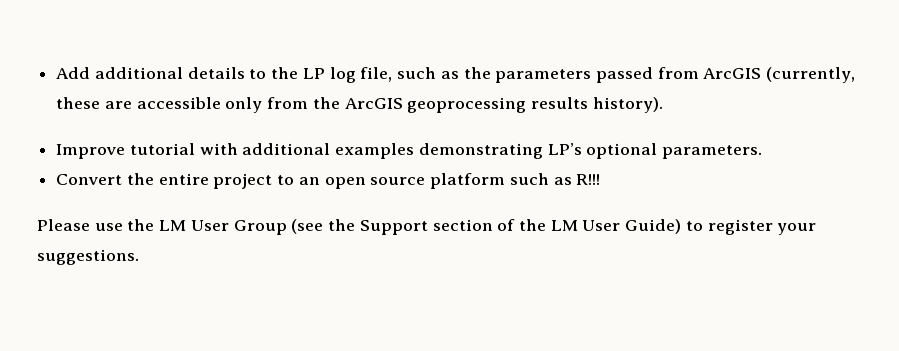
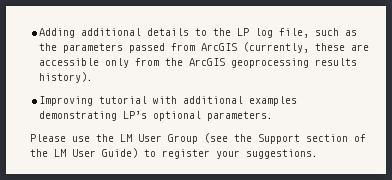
[56,67,91,79] Add -> [39,28,76,38] Adding
[56,144,126,159] Improve -> [39,96,94,106] Improving
[56,173,601,189] // Convert the entire project to an open source platform such as R!!! -> (274, 116) none

